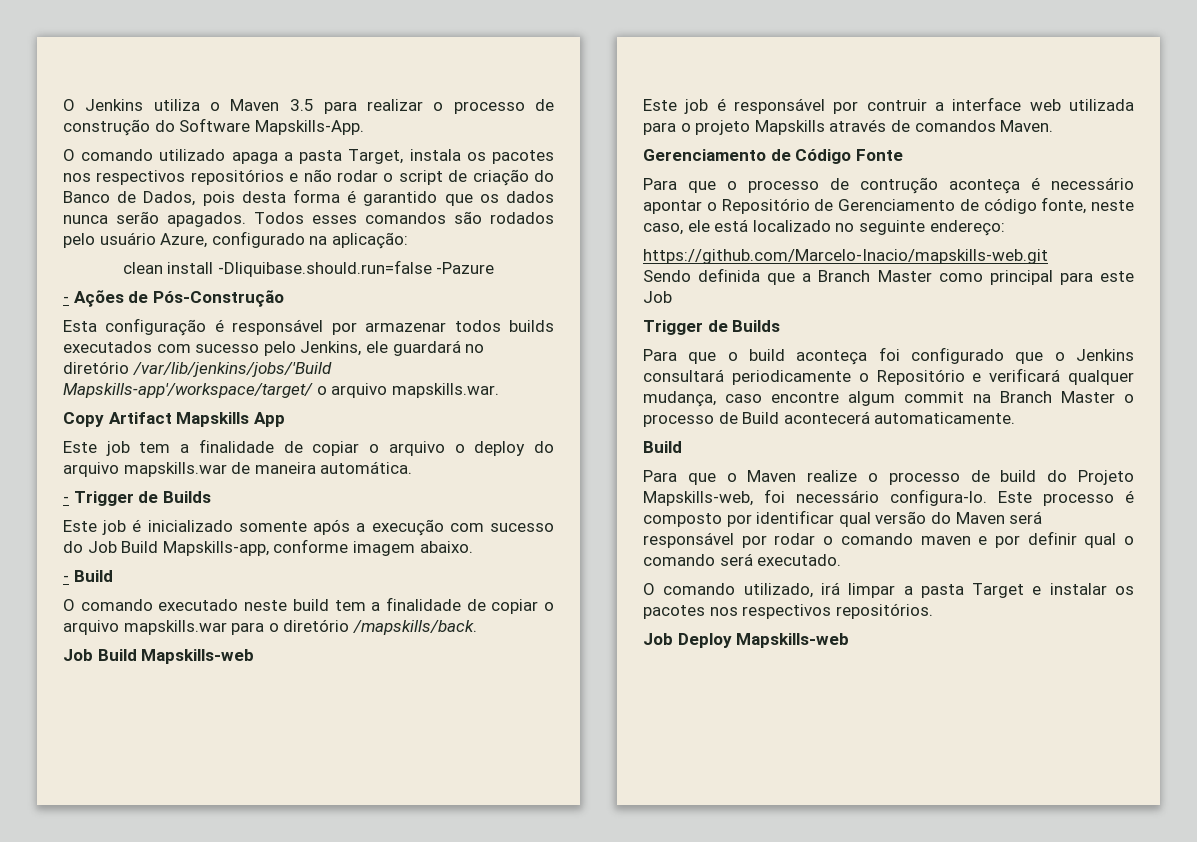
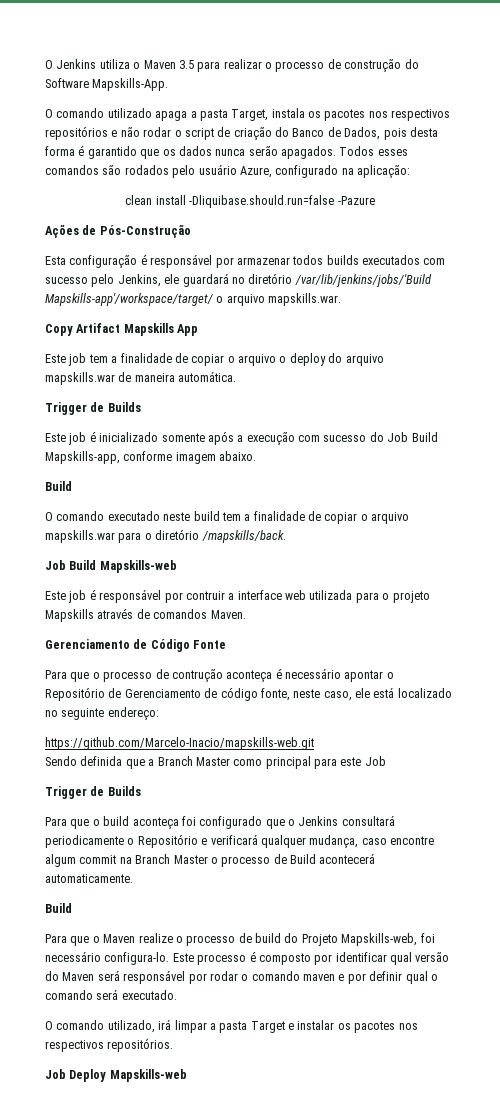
[63,296,69,303] - -> (375, 200) none
[63,496,69,503] - -> (237, 376) none
[63,575,69,582] - -> (257, 456) none

